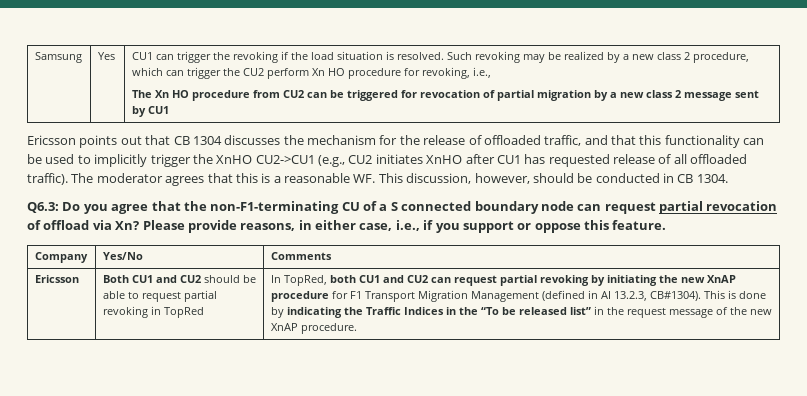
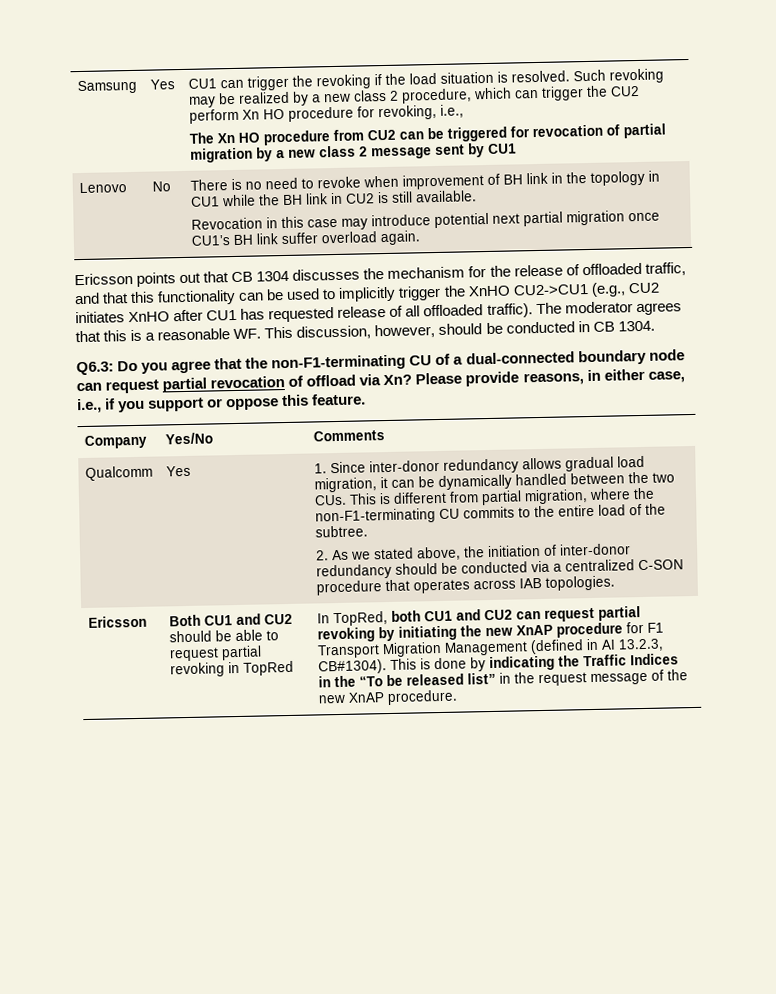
(169, 110) none -> [78,182,127,194] [151,181,171,192] [189,170,660,191] [190,190,477,207] [190,210,660,230] [190,230,421,246] // Lenovo | No | There is no need to revoke when improvement of BH link in the topology in CU1 while the BH link in CU2 is still available. // Revocation in this case may introduce potential next partial migration once CU1’s BH link suffer overload again.
[390,201,472,211] S connected -> [465,351,575,365] dual-connected
(332, 256) none -> [84,465,153,481] [165,465,191,477] [313,455,645,474] [313,471,675,493] [313,487,655,506] [314,503,666,525] [314,525,368,538] [315,543,631,561] [315,559,684,580] [315,575,615,596] // Qualcomm | Yes | 1. Since inter-donor redundancy allows gradual load migration, it can be dynamically handled between the two CUs. This is different from partial migration, where the non-F1-terminating CU commits to the entire load of the subtree. // 2. As we stated above, the initiation of inter-donor redundancy should be conducted via a centralized C-SON procedure that operates across IAB topologies.

